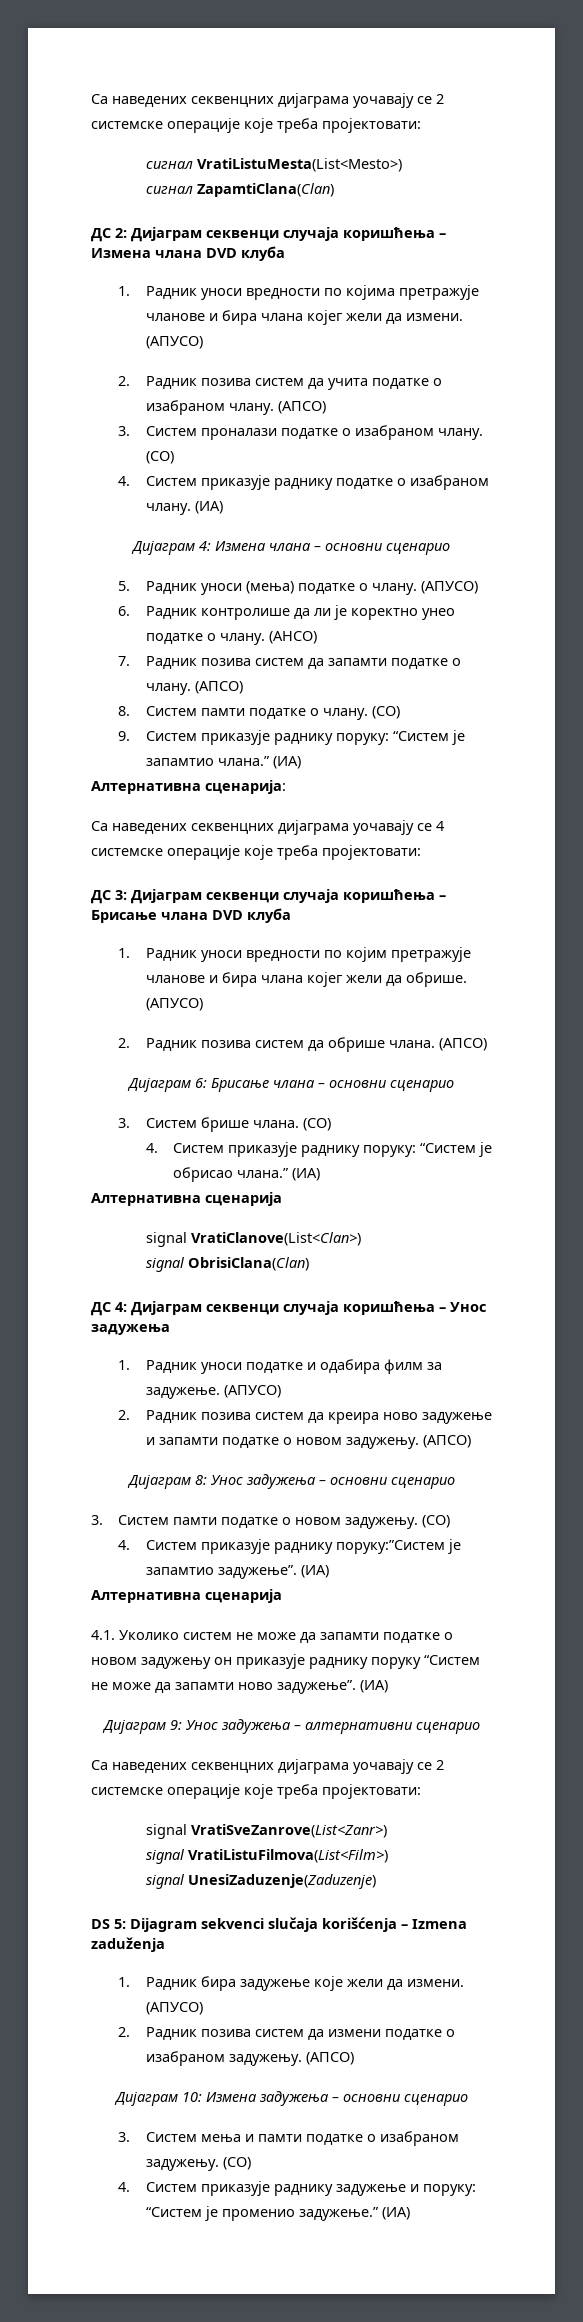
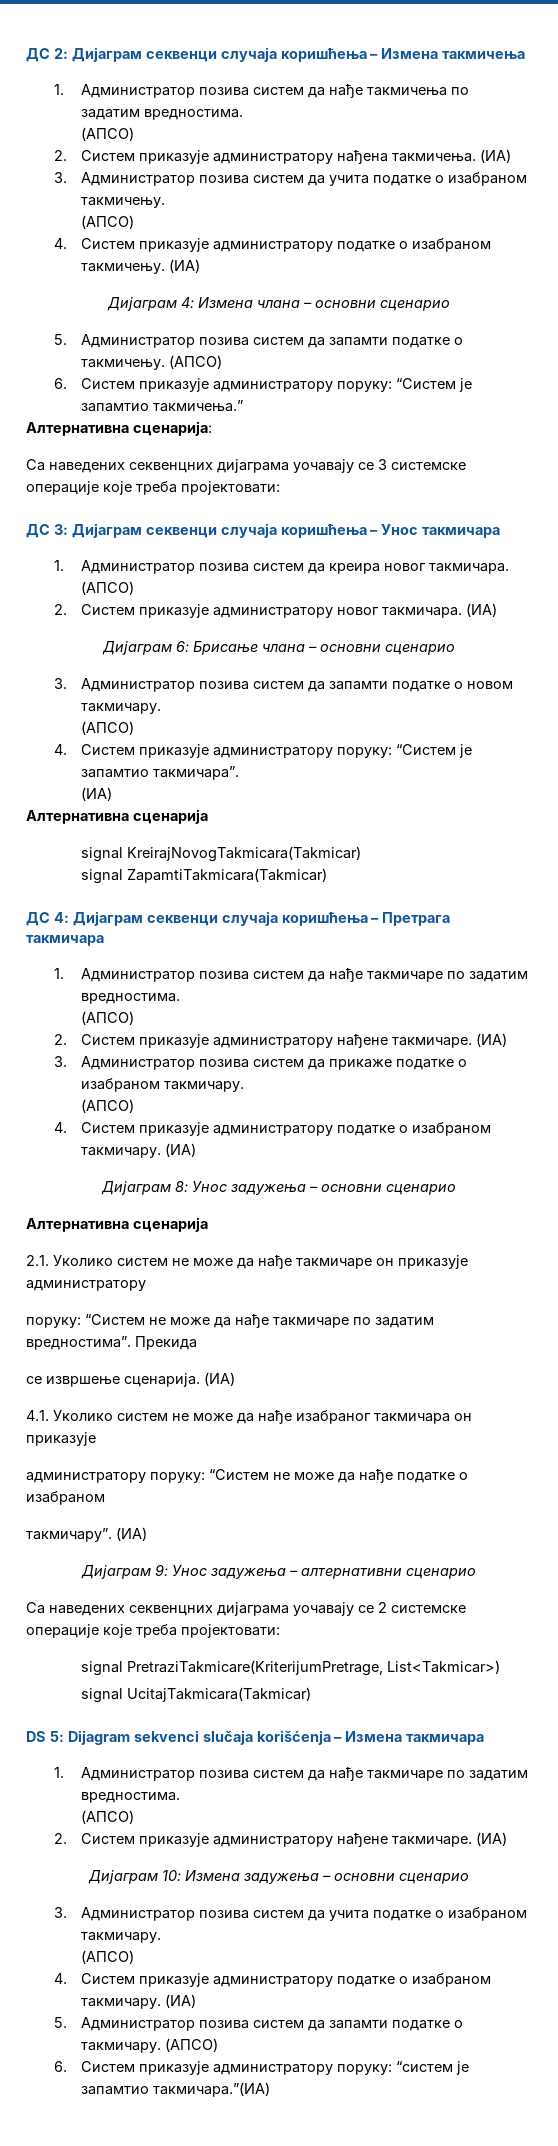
[91,93,444,108] [91,118,421,133] [145,158,402,172] [145,183,334,197] Са наведених секвенцних дијаграма уочавају се 2 системске операције које треба пројектовати: // сигнал VratiListuMesta(List<Mesto>) // сигнал ZapamtiClana(Clan) // -> (26, 55) none
[155,246,285,261] [118,285,479,300] [145,310,463,325] [145,336,203,349] [118,376,442,390] [145,400,326,415] [118,425,483,440] [145,451,174,464] [118,475,489,490] [145,503,191,515] члана DVD клуба // 1. Радник уноси вредности по којима претражује чланове и бира члана којег жели да измени. (АПУСО) // 2. Радник позива систем да учита податке о изабраном члану. (АПСО) // 3. Систем проналази податке о изабраном члану. (СО) // 4. Систем приказује раднику податке о изабраном члану. -> [442,51,526,59] [53,84,470,98] [81,109,244,120] [81,127,135,141] [53,149,512,164] [53,172,528,186] [81,197,166,208] [81,215,135,229] [53,238,492,252] [81,263,166,274] такмичења // 1. Администратор позива систем да нађе такмичења по задатим вредностима. // (АПСО) // 2. Систем приказује администратору нађена такмичења. (ИА) // 3. Администратор позива систем да учита податке о изабраном такмичењу. // (АПСО) // 4. Систем приказује администратору податке о изабраном такмичењу.
[145,581,478,595] [118,605,455,620] [145,631,317,645] [118,656,461,669] [145,681,243,695] [118,706,400,720] [118,730,465,745] [145,756,301,769] Радник уноси (мења) податке о члану. (АПУСО) // 6. Радник контролише да ли је коректно унео податке о члану. (АНСО) // 7. Радник позива систем да запамти податке о члану. (АПСО) // 8. Систем памти податке о члану. (СО) // 9. Систем приказује раднику поруку: “Систем је запамтио члана.” (ИА) -> [81,334,464,348] [81,355,223,370] [53,378,473,392] [81,400,244,412] Администратор позива систем да запамти податке о такмичењу. (АПСО) // 6. Систем приказује администратору поруку: “Систем је запамтио такмичења.”
[436,821,444,831] 4 -> [378,459,387,470] 3
[91,908,291,923] [118,947,471,962] [145,972,467,987] [145,998,203,1011] [118,1037,487,1052] Брисање члана DVD клуба // 1. Радник уноси вредности по којим претражује чланове и бира члана којег жели да обрише. (АПУСО) // 2. Радник позива систем да обрише члана. (АПСО) -> [381,524,501,538] [53,560,510,574] [81,581,135,595] [53,603,498,618] Унос такмичара // 1. Администратор позива систем да креира новог такмичара. (АПСО) // 2. Систем приказује администратору новог такмичара. (ИА)
[145,1117,331,1132] [145,1142,492,1157] [172,1167,289,1182] Систем брише члана. (СО) // 4. Систем приказује раднику поруку: “Систем је обрисао члана.” -> [81,678,514,692] [81,703,162,714] [81,721,135,735] [53,744,473,758] [81,766,240,780] Администратор позива систем да запамти податке о новом такмичару. // (АПСО) // 4. Систем приказује администратору поруку: “Систем је запамтио такмичара”. //
[190,1232,361,1246] [145,1257,309,1272] VratiClanove(List<Clan>) // signal ObrisiClana(Clan) -> [127,846,362,862] [81,868,328,884] KreirajNovogTakmicara(Takmicar) // signal ZapamtiTakmicara(Takmicar)
[450,1302,486,1312] [91,1324,170,1335] [118,1359,442,1374] [145,1385,281,1399] [118,1410,492,1424] [145,1435,471,1449] Унос задужења // 1. Радник уноси податке и одабира филм за задужење. (АПУСО) // 2. Радник позива систем да креира ново задужење и запамти податке о новом задужењу. (АПСО) -> [382,912,451,926] [26,935,104,946] [53,968,529,982] [81,993,181,1004] [81,1011,135,1025] [53,1033,508,1048] [53,1056,468,1070] [81,1078,245,1092] [81,1099,135,1113] [53,1122,492,1136] [81,1143,197,1158] Претрага такмичара // 1. Администратор позива систем да нађе такмичаре по задатим вредностима. // (АПСО) // 2. Систем приказује администратору нађене такмичаре. (ИА) // 3. Администратор позива систем да прикаже податке о изабраном такмичару. // (АПСО) // 4. Систем приказује администратору податке о изабраном такмичару. (ИА)
[91,1515,451,1529] [118,1539,461,1554] [145,1565,329,1579] [91,1589,282,1603] 3. Систем памти податке о новом задужењу. (СО) // 4. Систем приказује раднику поруку:”Систем је запамтио задужење”. (ИА) // Алтернативна сценарија -> [26,1217,208,1232] [26,1255,468,1269] [26,1280,146,1291] [26,1314,434,1328] [26,1336,197,1350] [26,1372,235,1387] Алтернативна сценарија // 2.1. Уколико систем не може да нађе такмичаре он приказује администратору // поруку: “Систем не може да нађе такмичаре по задатим вредностима”. Прекида // се извршење сценарија. (ИА)
[320,1632,453,1643] [91,1654,480,1669] [91,1680,356,1694] запамти податке о новом задужењу он приказује раднику поруку “Систем не може да запамти ново задужење”. -> [258,1410,472,1424] [26,1432,96,1446] [26,1469,468,1483] [26,1491,105,1505] [26,1528,112,1542] нађе изабраног такмичара он приказује // администратору поруку: “Систем не може да нађе податке о изабраном // такмичару”.
[190,1824,387,1838] [145,1849,388,1864] [145,1874,376,1889] VratiSveZanrove(List<Zanr>) // signal VratiListuFilmova(List<Film>) // signal UnesiZaduzenje(Zaduzenje) -> [127,1660,501,1676] [81,1687,312,1703] PretraziTakmicare(KriterijumPretrage, List<Takmicar>) // signal UcitajTakmicara(Takmicar)
[412,1919,467,1929] [91,1937,165,1952] [118,1976,464,1991] [145,2002,203,2015] [118,2027,455,2040] [145,2051,354,2066] Izmena zaduženja // 1. Радник бира задужење које жели да измени. (АПУСО) // 2. Радник позива систем да измени податке о изабраном задужењу. (АПСО) -> [345,1731,485,1745] [53,1767,529,1781] [81,1792,181,1803] [81,1810,135,1824] [53,1832,508,1847] Измена такмичара // 1. Администратор позива систем да нађе такмичаре по задатим вредностима. // (АПСО) // 2. Систем приказује администратору нађене такмичаре. (ИА)
[145,2131,459,2146] [145,2157,251,2171] [118,2181,476,2196] [145,2206,410,2221] Систем мења и памти податке о изабраном задужењу. (СО) // 4. Систем приказује раднику задужење и поруку: “Систем је променио задужење.” (ИА) -> [81,1907,528,1921] [81,1932,162,1943] [81,1950,135,1964] [53,1973,492,1987] [81,1994,197,2009] [53,2017,464,2031] [81,2038,219,2053] [53,2061,470,2075] [81,2082,271,2097] Администратор позива систем да учита податке о изабраном такмичару. // (АПСО) // 4. Систем приказује администратору податке о изабраном такмичару. (ИА) // 5. Администратор позива систем да запамти податке о такмичару. (АПСО) // 6. Систем приказује администратору поруку: “систем је запамтио такмичара.”(ИА)

